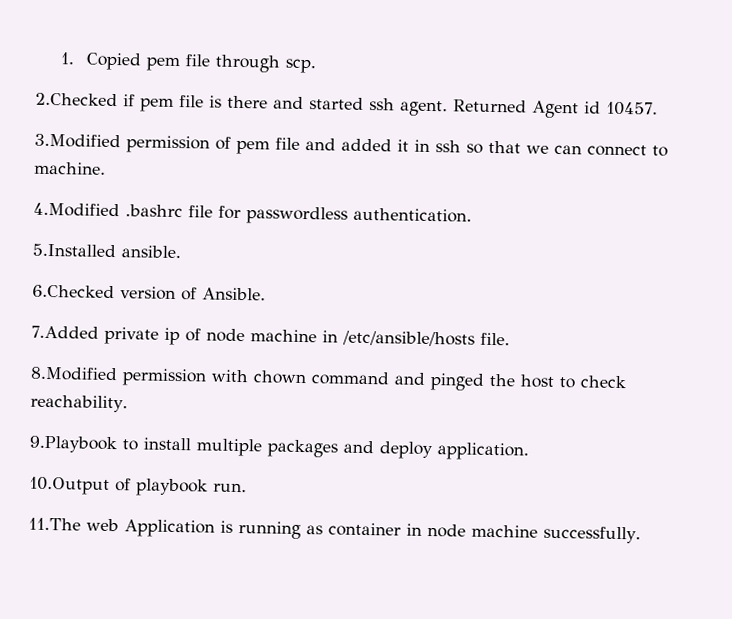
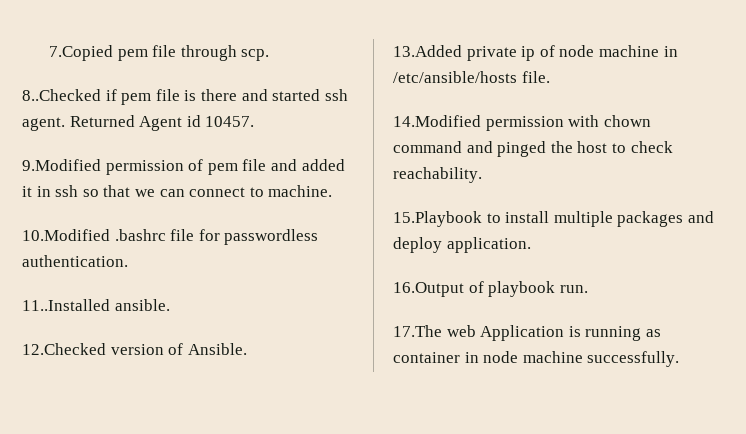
[60,52,141,71] 1. Copied -> [49,45,114,61] 7.Copied
[35,92,118,107] 2.Checked -> [22,89,101,101] 8..Checked
[34,133,121,149] 3.Modified -> [22,159,101,171] 9.Modified
[33,202,120,218] 4.Modified -> [22,229,110,241] 10.Modified
[32,243,116,258] 5.Installed -> [22,299,110,311] 11..Installed
[32,284,115,299] 6.Checked -> [22,343,106,355] 12.Checked
[31,325,99,339] 7.Added -> [393,45,462,57] 13.Added
[30,366,118,382] 8.Modified -> [393,115,481,127] 14.Modified
[29,435,117,454] 9.Playbook -> [393,211,482,227] 15.Playbook
[29,476,110,495] 10.Output -> [393,282,464,297] 16.Output
[28,517,81,531] 11.The -> [393,325,442,337] 17.The

